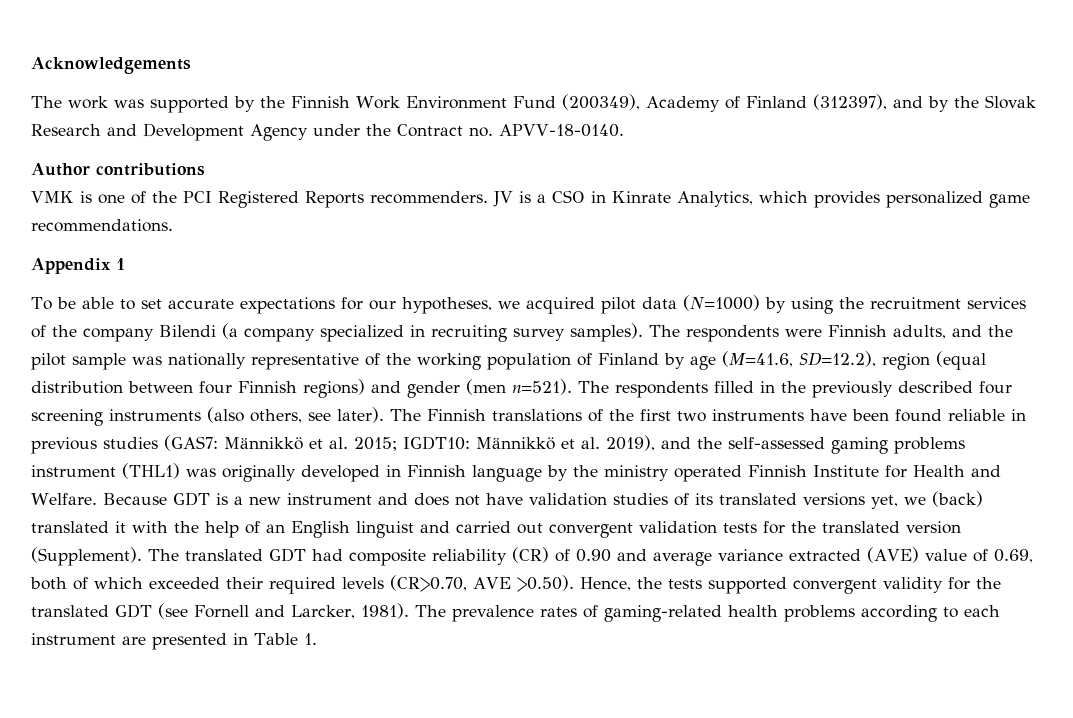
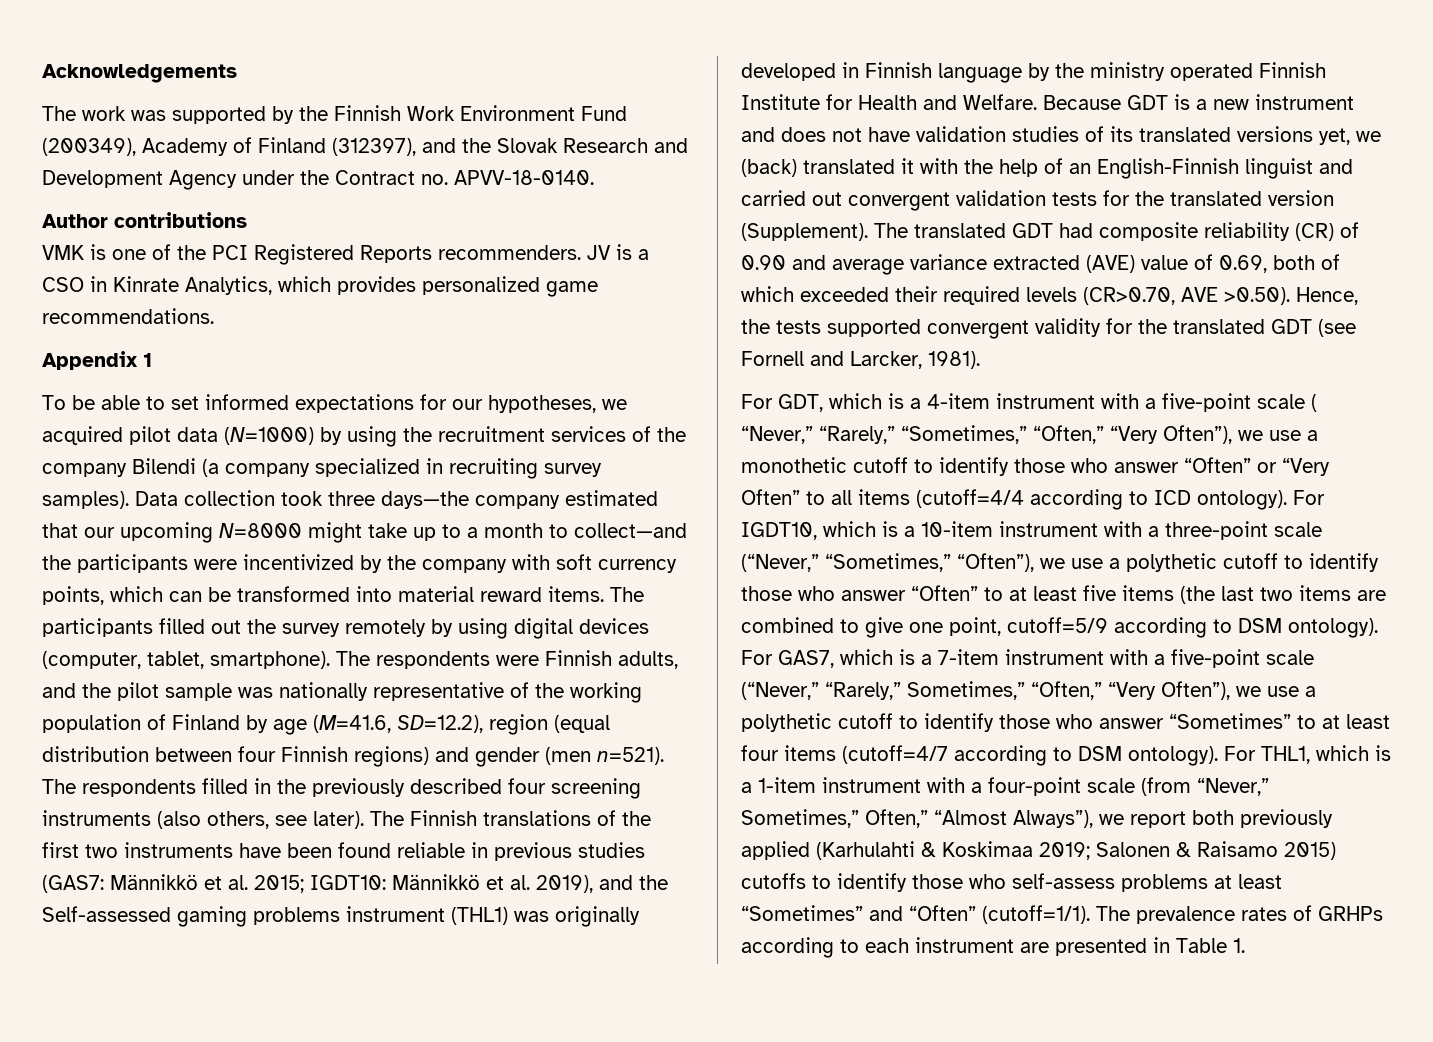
[927,96,949,112] by -> (456, 145) none
[167,299,234,309] accurate -> [205,394,289,410] informed
(643, 332) none -> [135,490,658,509] [42,522,687,543] [42,554,677,573] [42,586,644,605] [42,618,649,639] [42,651,330,669] Data collection took three days—the company estimated that our upcoming N=8000 might take up to a month to collect—and the participants were incentivized by the company with soft currency points, which can be transformed into material reward items. The participants filled out the survey remotely by using digital devices (computer, tablet, smartphone).
[728,437,825,449] self-assessed -> [42,906,171,922] Self-assessed
[291,521,350,538] English -> [1097,158,1239,179] English-Finnish
(409, 611) none -> [741,393,1317,412] [741,425,1318,444] [741,457,1330,476] [741,489,1325,510] [741,521,1322,540] [741,553,1379,572] [741,585,1386,604] [741,617,1378,638] [741,649,1314,668] [741,681,1316,700] [741,713,1390,732] [741,745,1391,766] [741,777,1269,796] [741,809,1333,828] [741,841,1336,860] [741,873,1282,892] [741,905,1090,924] // For GDT, which is a 4-item instrument with a five-point scale ( “Never,” “Rarely,” “Sometimes,” “Often,” “Very Often”), we use a monothetic cutoff to identify those who answer “Often” or “Very Often” to all items (cutoff=4/4 according to ICD ontology). For IGDT10, which is a 10-item instrument with a three-point scale (“Never,” “Sometimes,” “Often”), we use a polythetic cutoff to identify those who answer “Often” to at least five items (the last two items are combined to give one point, cutoff=5/9 according to DSM ontology). For GAS7, which is a 7-item instrument with a five-point scale (“Never,” “Rarely,” Sometimes,” “Often,” “Very Often”), we use a polythetic cutoff to identify those who answer “Sometimes” to at least four items (cutoff=4/7 according to DSM ontology). For THL1, which is a 1-item instrument with a four-point scale (from “Never,” Sometimes,” Often,” “Almost Always”), we report both previously applied (Karhulahti & Koskimaa 2019; Salonen & Raisamo 2015) cutoffs to identify those who self-assess problems at least “Sometimes” and “Often” (cutoff=1/1).
[604,605,855,622] gaming-related health problems -> [1318,906,1383,921] GRHPs

